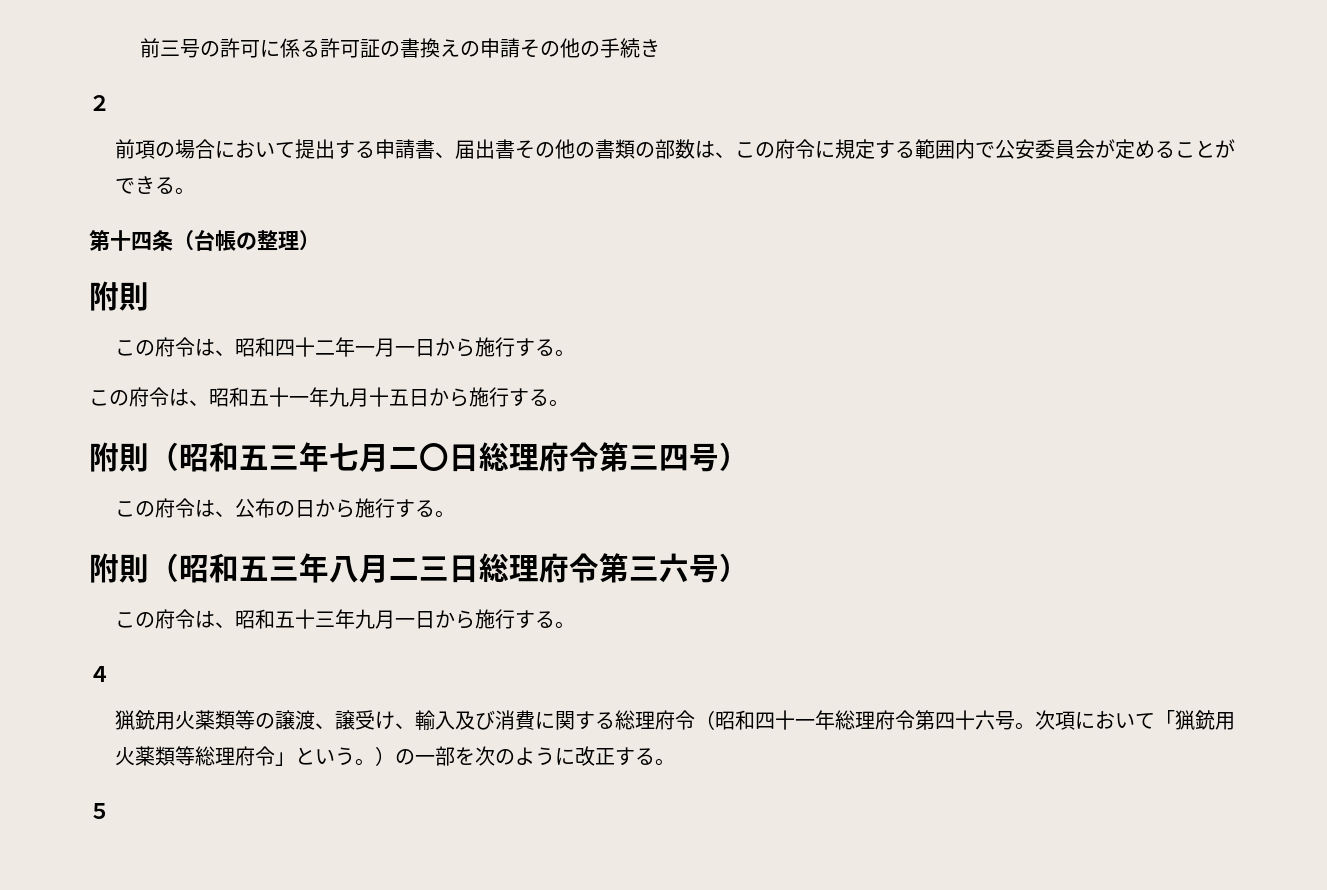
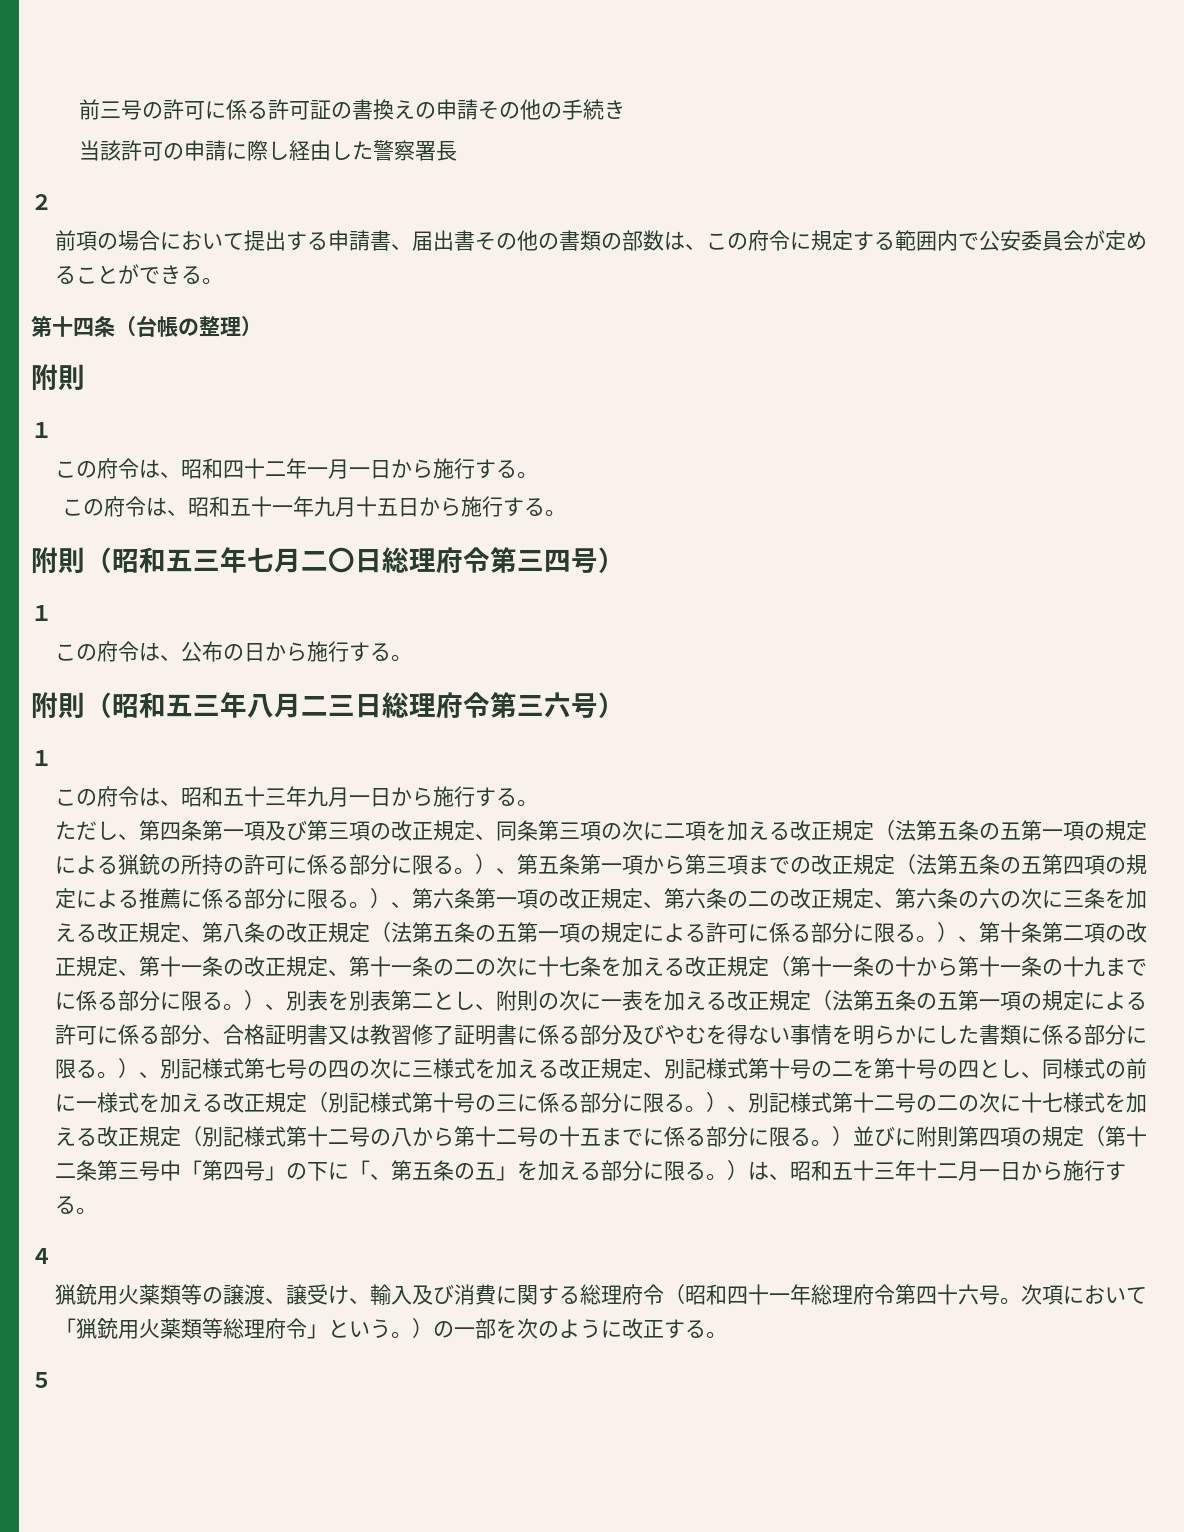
(661, 48) none -> [78,140,457,161] // 当該許可の申請に際し経由した警察署長
(149, 296) none -> [31,422,52,438] // １
(749, 456) none -> [31,605,52,621] // １
(749, 567) none -> [31,750,52,766] // １
(575, 625) none -> [54,820,1147,841] [54,854,1147,875] [54,888,1147,909] [54,922,1147,943] [54,956,1147,977] [54,990,1147,1011] [54,1024,1147,1045] [54,1058,1147,1079] [54,1092,1147,1113] [54,1126,1147,1147] [54,1160,1126,1181] [54,1196,97,1215] // ただし、第四条第一項及び第三項の改正規定、同条第三項の次に二項を加える改正規定（法第五条の五第一項の規定による猟銃の所持の許可に係る部分に限る。）、第五条第一項から第三項までの改正規定（法第五条の五第四項の規定による推薦に係る部分に限る。）、第六条第一項の改正規定、第六条の二の改正規定、第六条の六の次に三条を加える改正規定、第八条の改正規定（法第五条の五第一項の規定による許可に係る部分に限る。）、第十条第二項の改正規定、第十一条の改正規定、第十一条の二の次に十七条を加える改正規定（第十一条の十から第十一条の十九までに係る部分に限る。）、別表を別表第二とし、附則の次に一表を加える改正規定（法第五条の五第一項の規定による許可に係る部分、合格証明書又は教習修了証明書に係る部分及びやむを得ない事情を明らかにした書類に係る部分に限る。）、別記様式第七号の四の次に三様式を加える改正規定、別記様式第十号の二を第十号の四とし、同様式の前に一様式を加える改正規定（別記様式第十号の三に係る部分に限る。）、別記様式第十二号の二の次に十七様式を加える改正規定（別記様式第十二号の八から第十二号の十五までに係る部分に限る。）並びに附則第四項の規定（第十二条第三号中「第四号」の下に「、第五条の五」を加える部分に限る。）は、昭和五十三年十二月一日から施行する。

